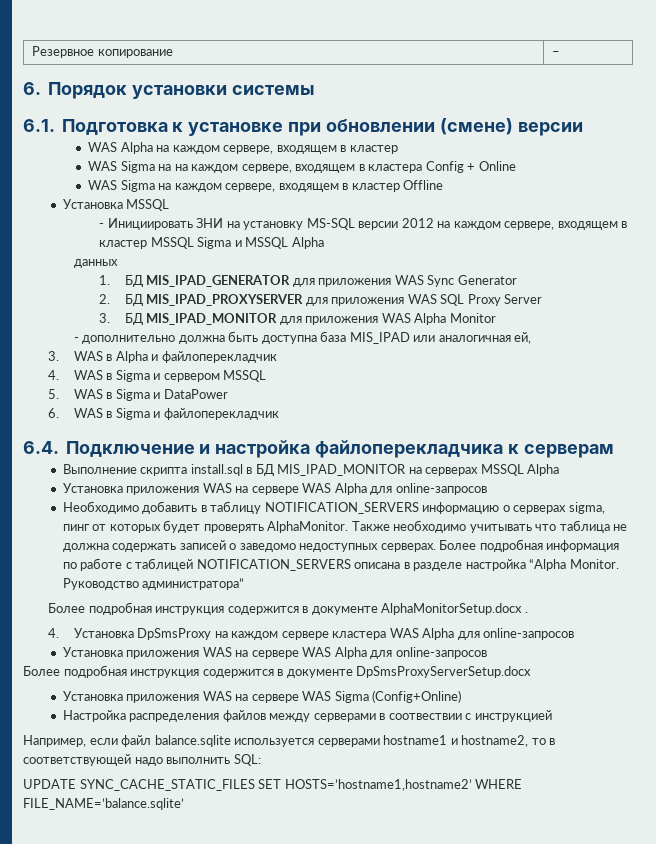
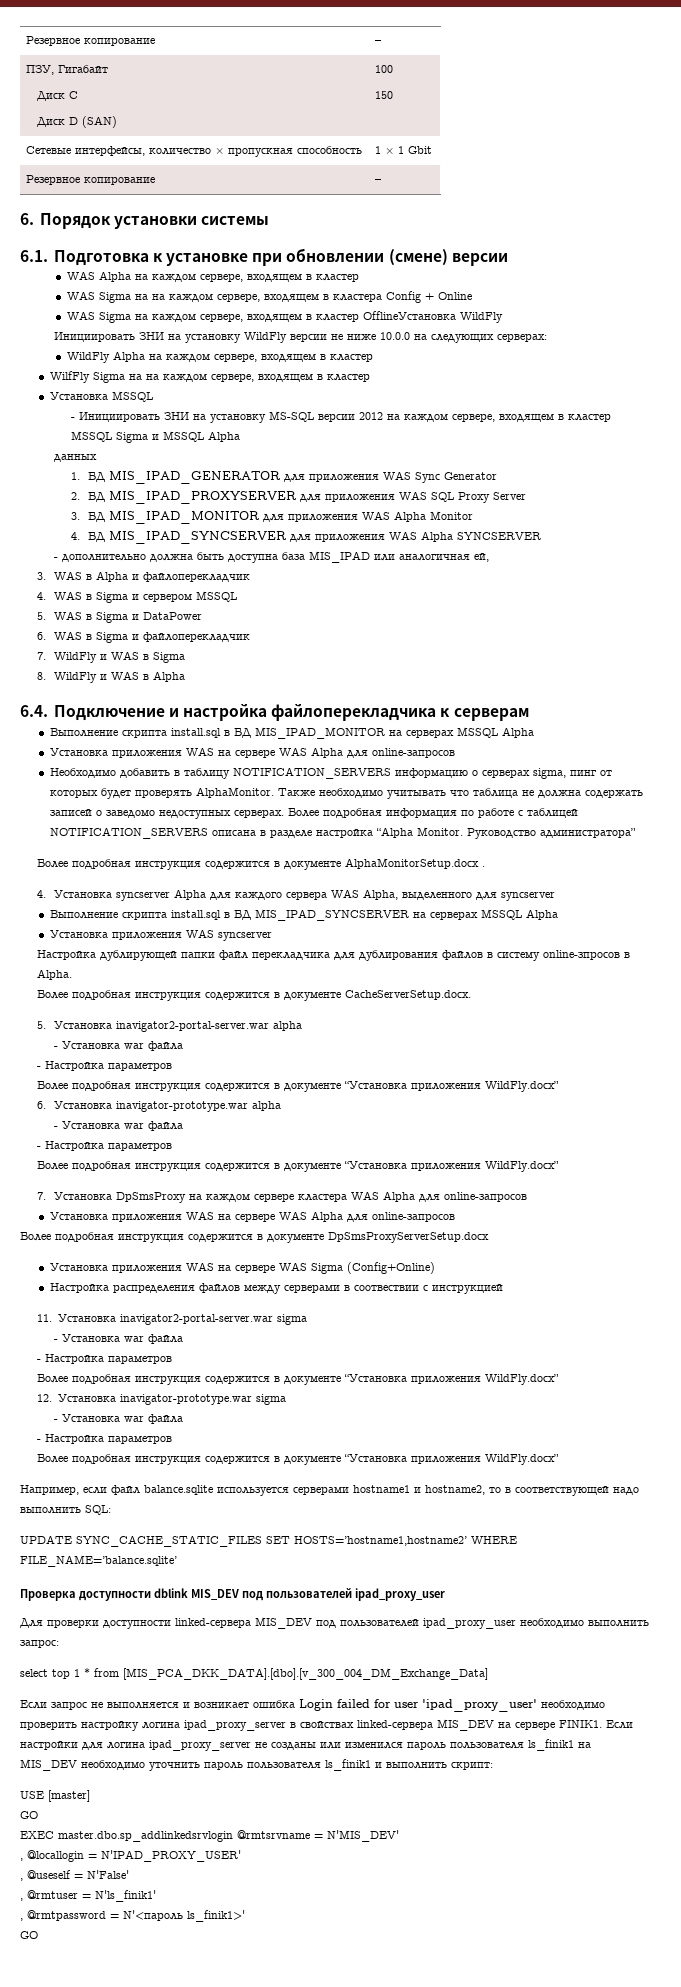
[32,46,173,58] [552,51,561,56] Резервное копирование | – -> [26,36,156,46] [375,40,382,44] [26,65,109,75] [36,91,78,101] [36,116,117,128] [375,65,394,73] [375,91,394,99] [26,146,363,157] [375,146,433,154] [26,175,156,185] [375,179,382,183] Резервное копирование | – // ПЗУ, Гигабайт // Диск C // Диск D (SAN) | 100 // 150 // Сетевые интерфейсы, количество × пропускная способность | 1 × 1 Gbit // Резервное копирование | –
[403,180,444,190] Offline -> [362,311,503,323] [54,332,548,343] [66,351,373,363] [49,371,370,383] OfflineУстановка WildFly // Инициировать ЗНИ на установку WildFly версии не ниже 10.0.0 на следующих серверах: // WildFly Alpha на каждом сервере, входящем в кластер // WilfFly Sigma на на каждом сервере, входящем в кластер
(496, 318) none -> [71,531,542,544] // 4. БД MIS_IPAD_SYNCSERVER для приложения WAS Alpha SYNCSERVER
(279, 414) none -> [37,651,186,663] [37,671,186,683] // 7. WildFly и WAS в Sigma // 8. WildFly и WAS в Alpha
(134, 633) none -> [116,889,556,901] [49,909,558,921] [49,929,272,941] [37,950,631,961] [37,969,73,980] [37,990,472,1001] [37,1021,303,1032] [54,1041,184,1051] [37,1061,173,1071] [37,1081,560,1092] [37,1101,282,1112] [54,1121,184,1131] [37,1141,173,1151] [37,1161,560,1172] [37,1192,113,1200] syncserver Alpha для каждого сервера WAS Alpha, выделенного для syncserver // Выполнение скрипта install.sql в БД MIS_IPAD_SYNCSERVER на серверах MSSQL Alpha // Установка приложения WAS syncserver // Настройка дублирующей папки файл перекладчика для дублирования файлов в систему online-зпросов в Alpha. // Более подробная инструкция содержится в документе CacheServerSetup.docx. // 5. Установка inavigator2-portal-server.war alpha // - Установка war файла // - Настройка параметров // Более подробная инструкция содержится в документе “Установка приложения WildFly.docx” // 6. Установка inavigator-prototype.war alpha // - Установка war файла // - Настройка параметров // Более подробная инструкция содержится в документе “Установка приложения WildFly.docx” // 7. Установка
(552, 716) none -> [37,1314,307,1325] [54,1334,184,1344] [37,1354,173,1364] [37,1374,560,1385] [37,1394,286,1405] [54,1414,184,1424] [37,1434,173,1444] [37,1454,560,1465] // 11. Установка inavigator2-portal-server.war sigma // - Установка war файла // - Настройка параметров // Более подробная инструкция содержится в документе “Установка приложения WildFly.docx” // 12. Установка inavigator-prototype.war sigma // - Установка war файла // - Настройка параметров // Более подробная инструкция содержится в документе “Установка приложения WildFly.docx”
(184, 804) none -> [20,1588,445,1601] [20,1617,649,1629] [20,1640,59,1648] [20,1668,488,1680] [20,1699,605,1712] [20,1719,633,1731] [20,1739,591,1751] [20,1759,493,1771] [20,1790,90,1802] [20,1811,38,1819] [20,1830,399,1842] [20,1850,241,1862] [20,1870,129,1881] [20,1890,156,1902] [20,1910,245,1922] [20,1931,38,1939] // Проверка доступности dblink MIS_DEV под пользователей ipad_proxy_user // Для проверки доступности linked-сервера MIS_DEV под пользователей ipad_proxy_user необходимо выполнить запрос: // select top 1 * from [MIS_PCA_DKK_DATA].[dbo].[v_300_004_DM_Exchange_Data] // Если запрос не выполняется и возникает ошибка Login failed for user 'ipad_proxy_user' необходимо проверить настройку логина ipad_proxy_server в свойствах linked-сервера MIS_DEV на сервере FINIK1. Если настройки для логина ipad_proxy_server не созданы или изменился пароль пользователя ls_finik1 на MIS_DEV необходимо уточнить пароль пользователя ls_finik1 и выполнить скрипт: // USE [master] // GO // EXEC master.dbo.sp_addlinkedsrvlogin @rmtsrvname = N'MIS_DEV' // , @locallogin = N'IPAD_PROXY_USER' // , @useself = N'False' // , @rmtuser = N'ls_finik1' // , @rmtpassword = N'<пароль ls_finik1>' // GO

